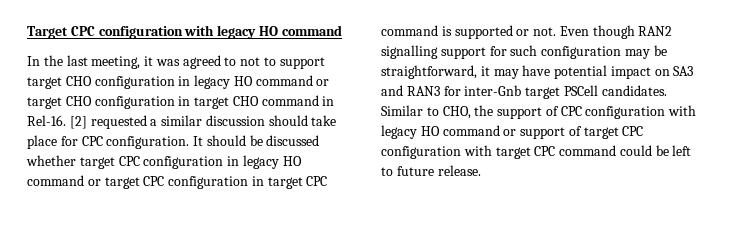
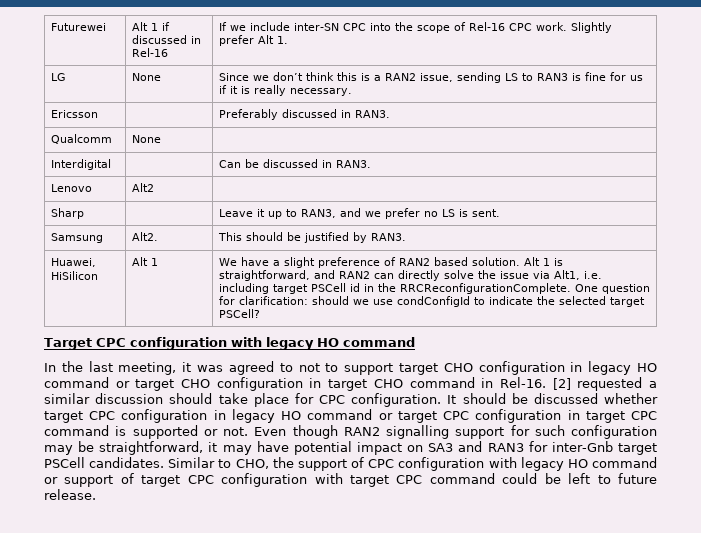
(27, 32) none -> [50,23,106,31] [131,22,170,31] [131,35,201,44] [131,48,168,57] [218,22,612,33] [218,35,288,46] [50,73,66,81] [131,73,161,81] [218,72,643,83] [218,85,352,96] [50,110,98,118] [218,109,390,120] [50,134,112,144] [131,135,161,143] [50,159,111,170] [218,159,371,168] [50,184,92,192] [131,183,154,192] [50,208,84,219] [218,208,500,219] [50,233,103,243] [131,232,158,241] [217,232,406,243] [50,258,96,267] [50,271,98,280] [131,257,158,266] [218,257,563,268] [218,270,602,281] [218,283,650,294] [218,296,645,307] [218,309,260,318] Futurewei | Alt 1 if discussed in Rel-16 | If we include inter-SN CPC into the scope of Rel-16 CPC work. Slightly prefer Alt 1. // LG | None | Since we don’t think this is a RAN2 issue, sending LS to RAN3 is fine for us if it is really necessary. // Ericsson | | Preferably discussed in RAN3. // Qualcomm | None | // Interdigital | | Can be discussed in RAN3. // Lenovo | Alt2 | // Sharp | | Leave it up to RAN3, and we prefer no LS is sent. // Samsung | Alt2. | This should be justified by RAN3. // Huawei, HiSilicon | Alt 1 | We have a slight preference of RAN2 based solution. Alt 1 is straightforward, and RAN2 can directly solve the issue via Alt1, i.e. including target PSCell id in the RRCReconfigurationComplete. One question for clarification: should we use condConfigId to indicate the selected target PSCell? //

